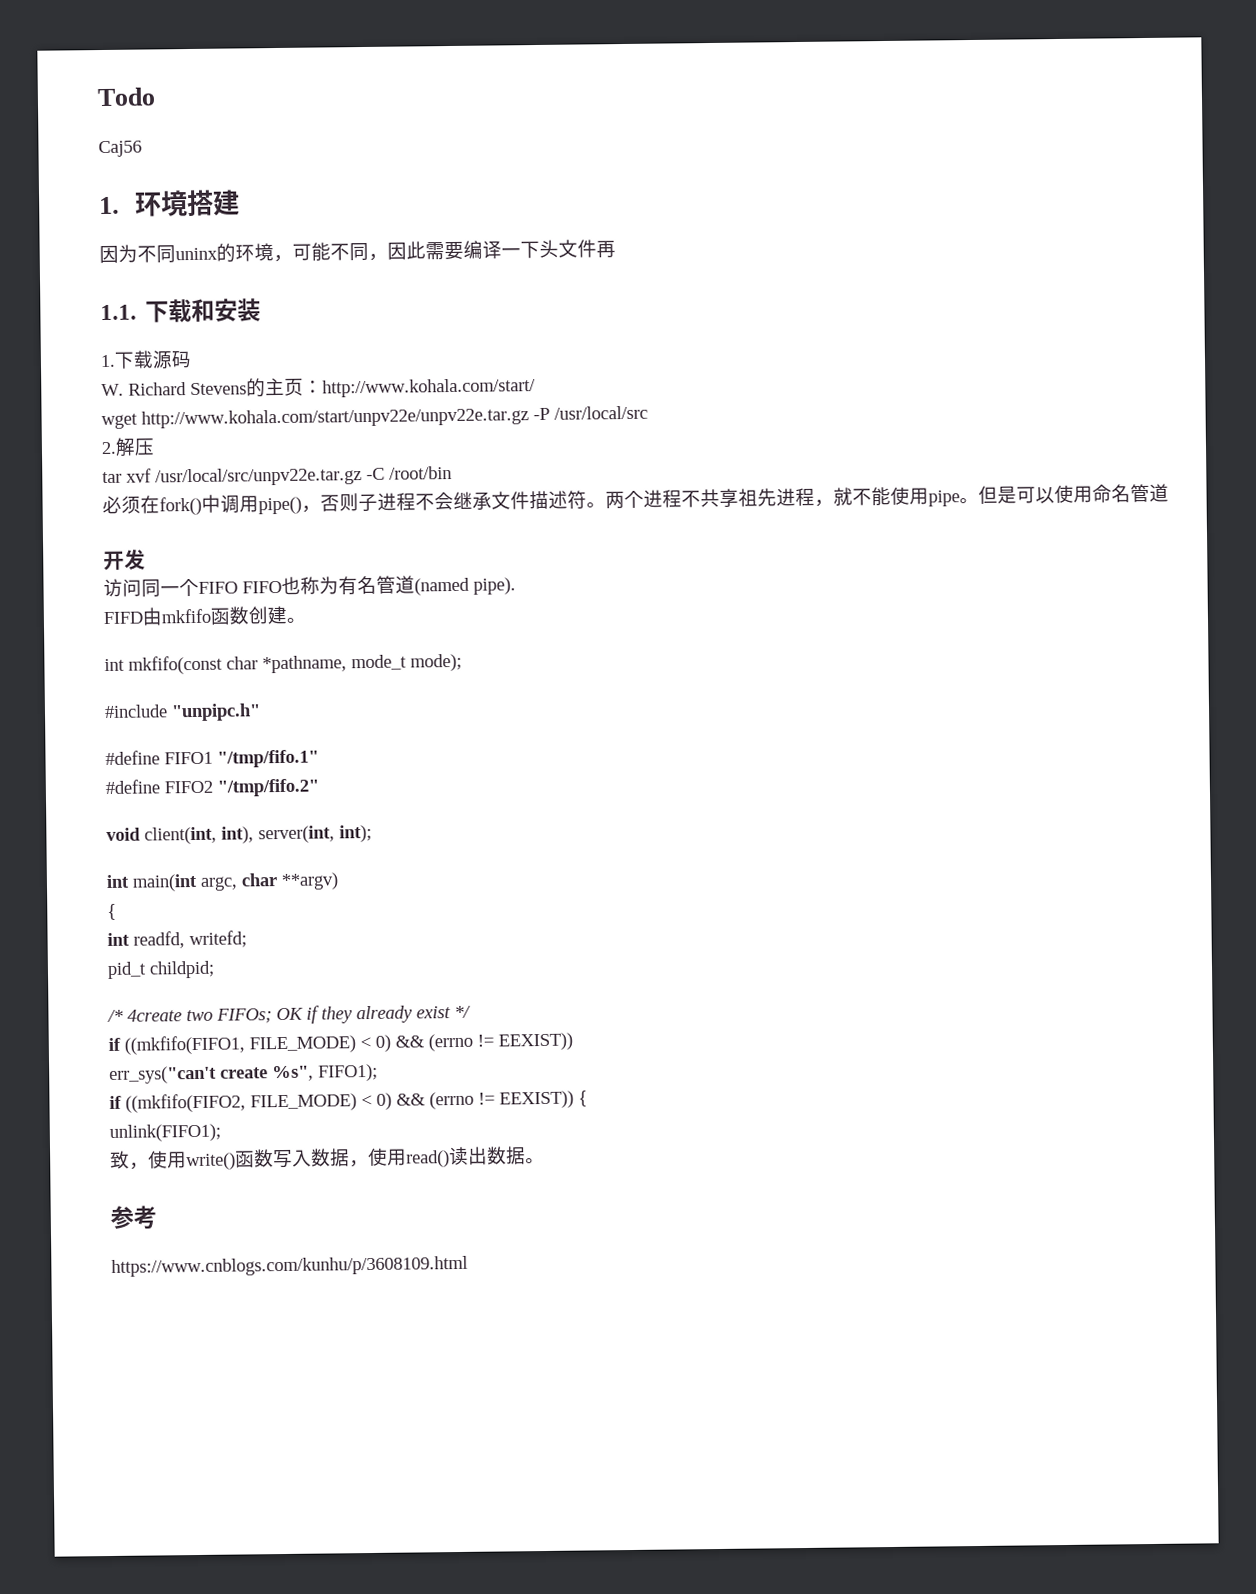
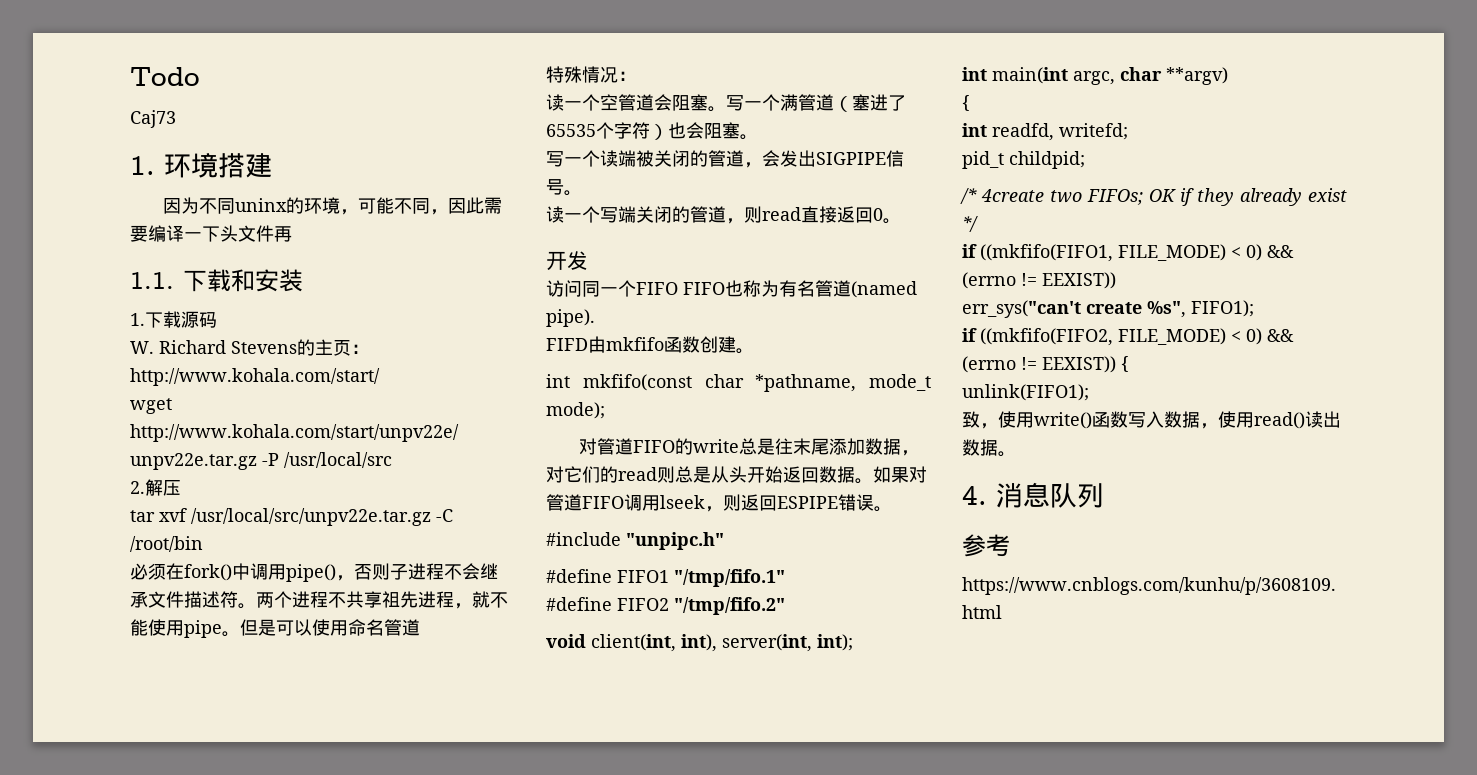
[98,140,142,158] Caj56 -> [130,110,176,128] Caj73
(1169, 492) none -> [546,66,636,83] [546,94,906,112] [546,122,758,140] [546,150,904,168] [546,179,582,196] [546,206,901,224] // 特殊情况： // 读一个空管道会阻塞。写一个满管道（塞进了65535个字符）也会阻塞。 // 写一个读端被关闭的管道，会发出SIGPIPE信号。 // 读一个写端关闭的管道，则read直接返回0。
(462, 662) none -> [579,438,920,456] [546,466,927,484] [546,494,892,512] // 对管道FIFO的write总是往末尾添加数据，对它们的read则总是从头开始返回数据。如果对管道FIFO调用lseek，则返回ESPIPE错误。
(545, 1160) none -> [962,482,1104,508] // 4.消息队列

